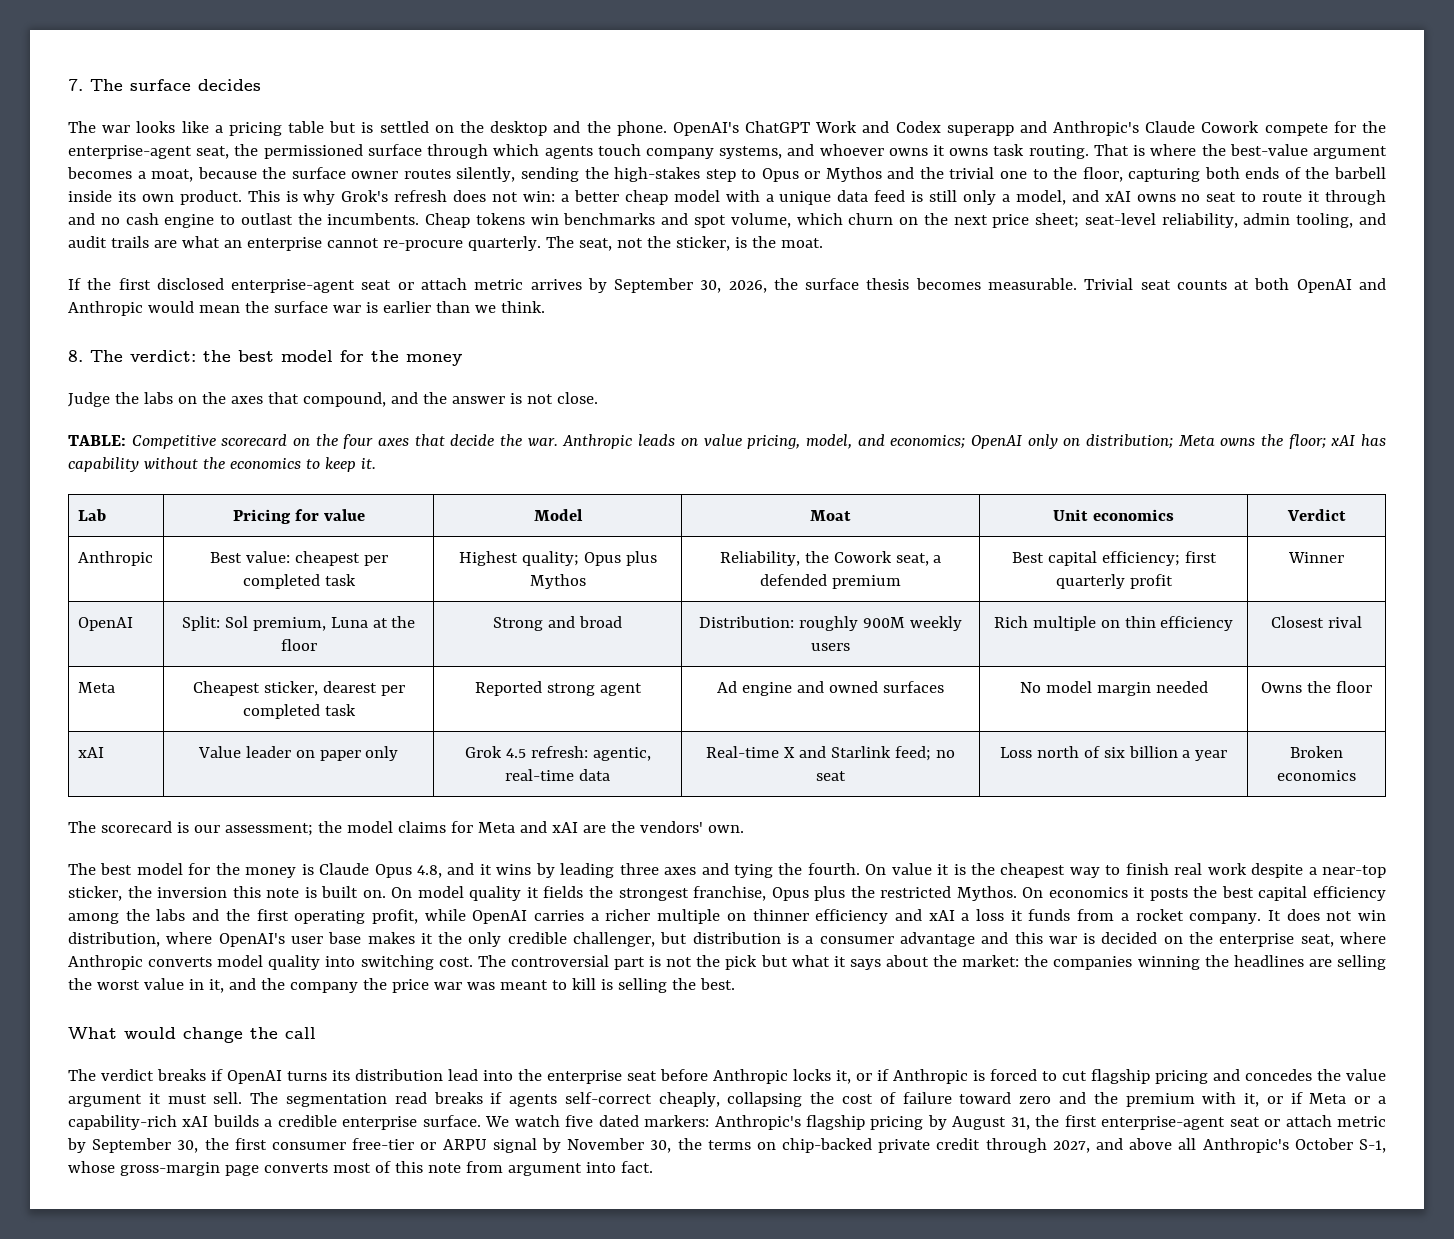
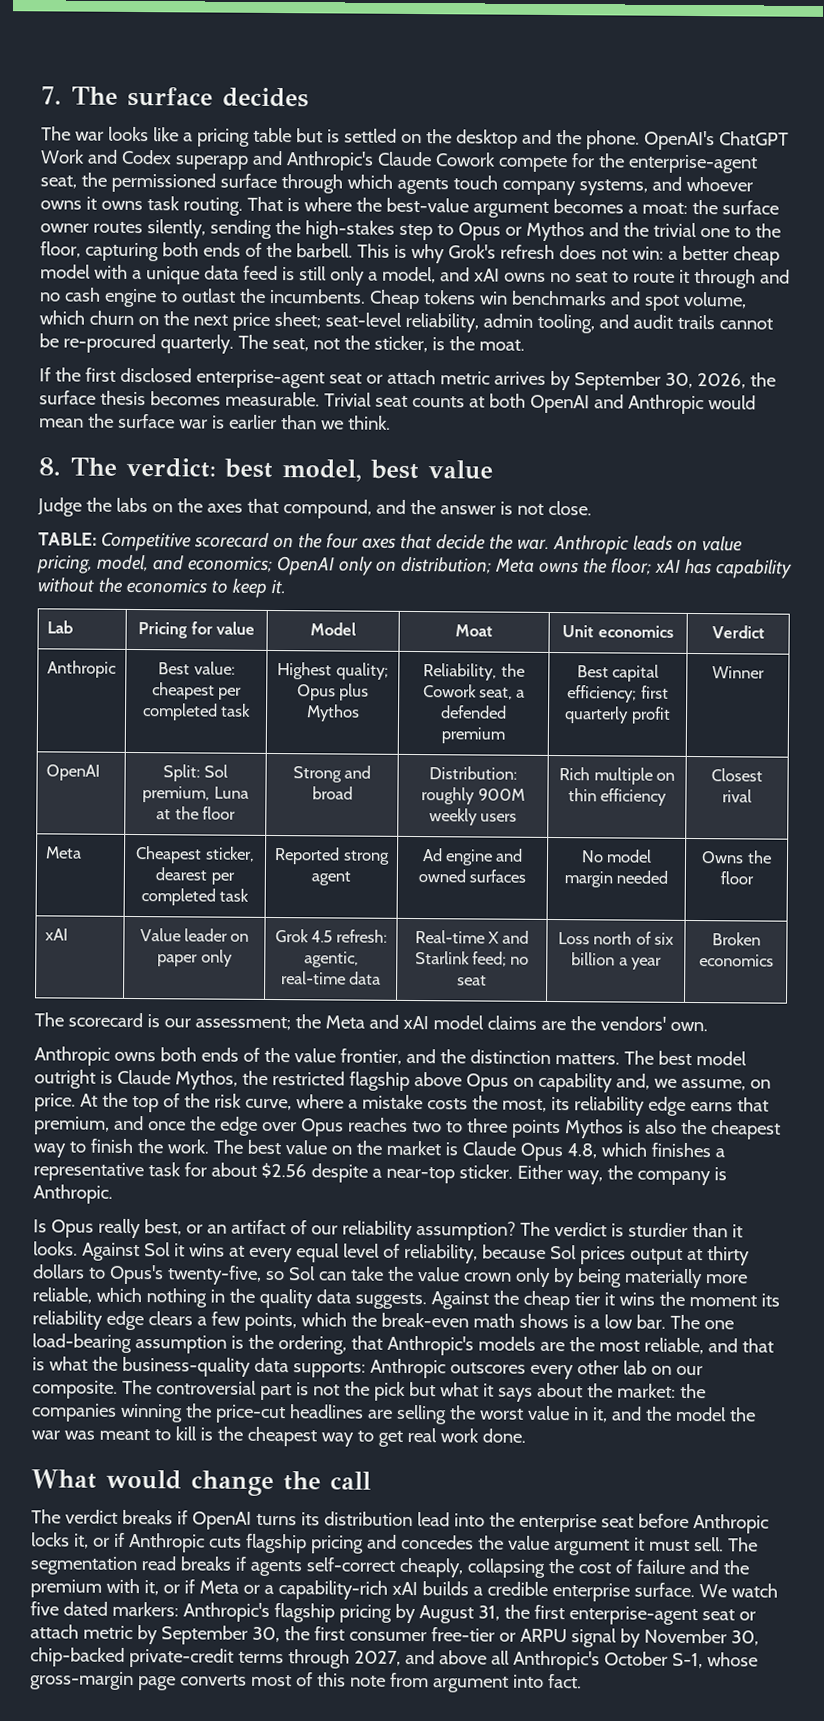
[151,167,257,182] moat, because -> [641,202,688,214] moat:
[1333,167,1386,179] [68,190,242,205] barbell inside its own product. -> [295,243,353,258] barbell.
[153,236,463,251] are what an enterprise cannot re-procure -> [718,318,773,330] [39,333,156,354] cannot be re-procured
[203,350,462,366] the best model for the money -> [224,458,493,482] best model, best value
[346,821,473,833] model claims for -> (321, 1021) none
(578, 827) none -> [432,1015,537,1030] model claims
[68,863,966,878] The best model for the money is Claude Opus 4.8, and it wins by leading three axes and tying the fourth. On value it is -> [34,1046,747,1066] [34,1069,771,1093] [34,1092,769,1116] [34,1115,677,1139] Anthropic owns both ends of the value frontier, and the distinction matters. The best model outright is Claude Mythos, the restricted flagship above Opus on capability and, we assume, on price. At the top of the risk curve, where a mistake costs the most, its reliability edge earns that premium, and once the edge over Opus reaches two to three points Mythos is also
[1174,863,1387,878] [68,886,1386,901] [68,909,1387,924] [68,932,1386,947] [68,955,473,970] real work despite a near-top sticker, the inversion this note is built on. On model quality it fields the strongest franchise, Opus plus the restricted Mythos. On economics it posts the best capital efficiency among the labs and the first operating profit, while OpenAI carries a richer multiple on thinner efficiency and xAI a loss it funds from a rocket company. It does not win distribution, where OpenAI's user base makes it the only credible challenger, but distribution is a consumer advantage and this war is decided on the enterprise seat, where Anthropic converts model quality into switching cost. -> [136,1139,725,1162] [33,1162,727,1186] [33,1184,113,1204] [33,1218,743,1241] [33,1241,750,1266] [33,1264,748,1289] [32,1287,780,1311] [32,1310,734,1332] [32,1333,774,1356] [32,1356,703,1380] [32,1380,118,1399] the work. The best value on the market is Claude Opus 4.8, which finishes a representative task for about $2.56 despite a near-top sticker. Either way, the company is Anthropic. // Is Opus really best, or an artifact of our reliability assumption? The verdict is sturdier than it looks. Against Sol it wins at every equal level of reliability, because Sol prices output at thirty dollars to Opus's twenty-five, so Sol can take the value crown only by being materially more reliable, which nothing in the quality data suggests. Against the cheap tier it wins the moment its reliability edge clears a few points, which the break-even math shows is a low bar. The one load-bearing assumption is the ordering, that Anthropic's models are the most reliable, and that is what the business-quality data supports: Anthropic outscores every other lab on our composite.
(1229, 961) none -> [214,1404,286,1424] price-cut
[289,978,429,993] company the price -> [674,1406,756,1422] model the
[617,978,735,993] selling the best. -> [216,1426,526,1447] the cheapest way to get real work done.
[973,1069,1087,1081] is forced to cut -> [208,1536,242,1548] cuts
[959,1092,1052,1104] toward zero -> (686, 1566) none
[677,1138,981,1153] the terms on chip-backed private credit -> [30,1647,284,1668] chip-backed private-credit terms

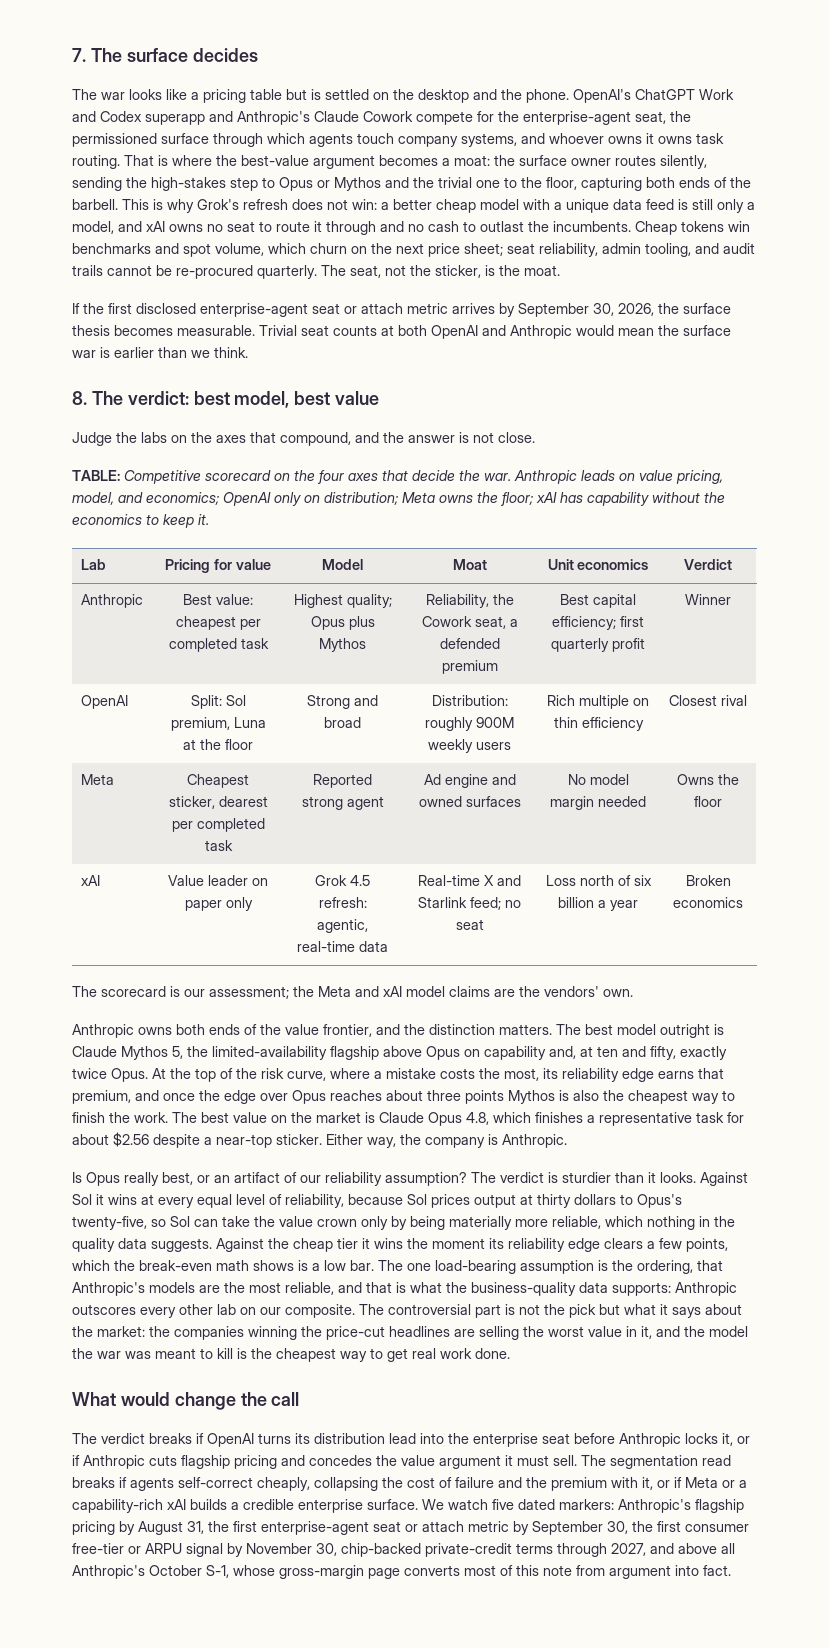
[103,288,157,308] engine -> (459, 226) none
[324,312,402,327] seat-level -> [507,243,535,254] seat
[174,1070,345,1090] Mythos, the restricted -> [121,1046,327,1060] Mythos 5, the limited-availability
[653,1078,771,1091] [34,1093,76,1112] we assume, on price. -> [580,1046,727,1060] [72,1068,148,1082] at ten and fifty, exactly twice Opus.
[411,1121,463,1133] two to -> [386,1090,423,1101] about

